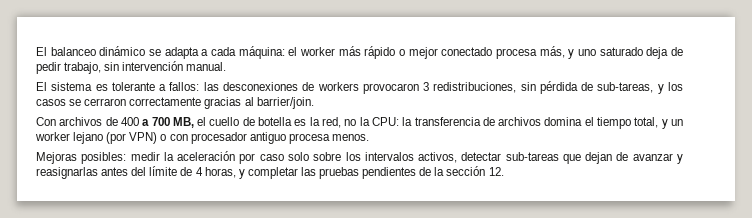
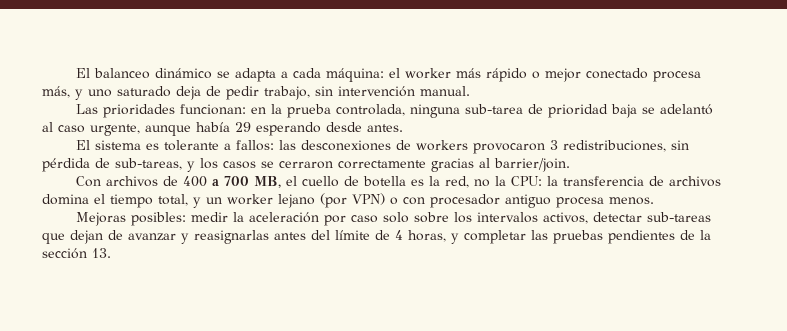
(227, 66) none -> [75,104,713,118] [42,122,403,136] // Las prioridades funcionan: en la prueba controlada, ninguna sub-tarea de prioridad baja se adelantó al caso urgente, aunque había 29 esperando desde antes.
[488,167,504,176] 12. -> [92,248,111,258] 13.

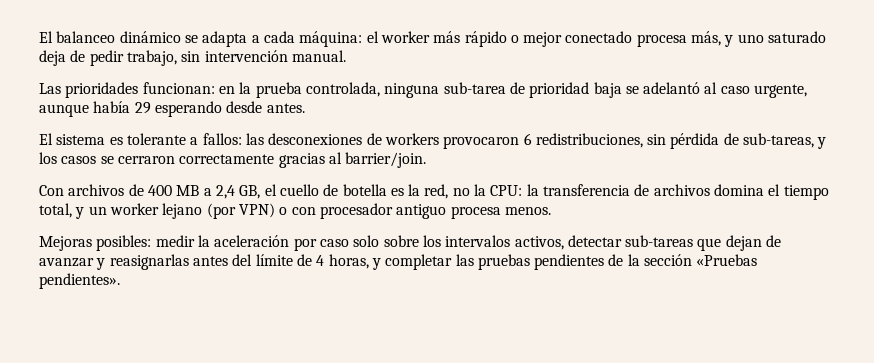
[549,140,558,150] 3 -> [523,133,532,145] 6
[211,176,281,188] a 700 MB, -> [176,185,261,199] MB a 2,4 GB,
[92,248,111,258] 13. -> [696,254,758,266] [39,273,120,289] «Pruebas pendientes».

